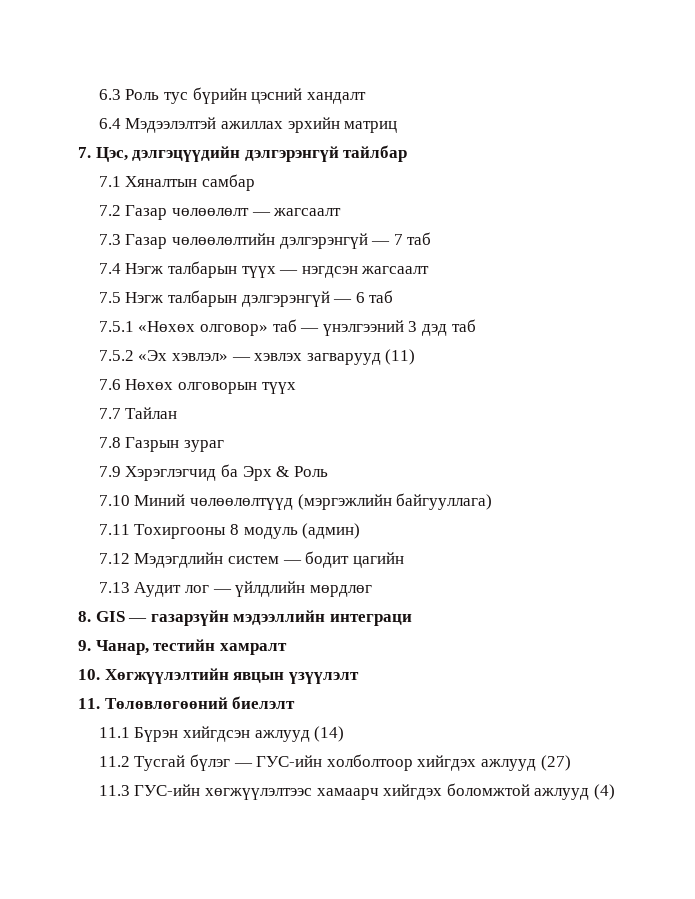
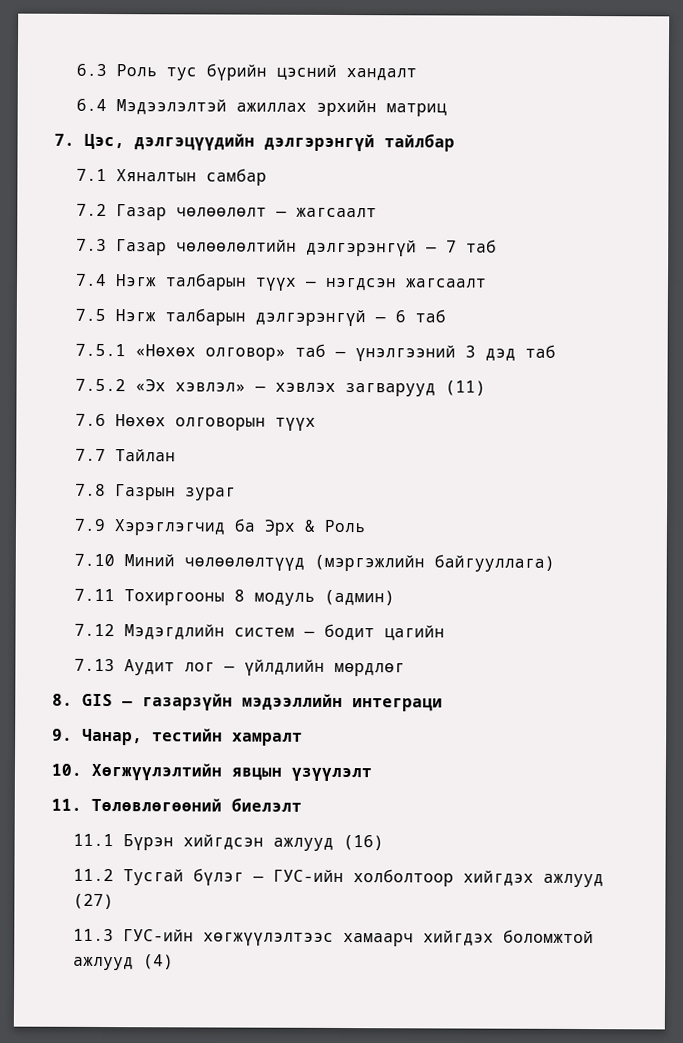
[314,726,345,742] (14) -> [343,835,385,851] (16)

